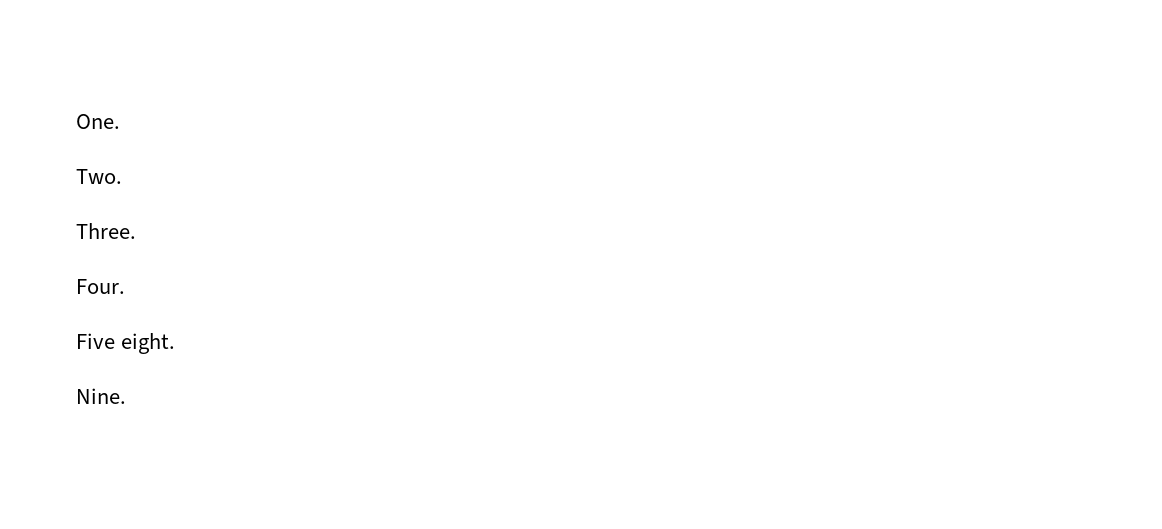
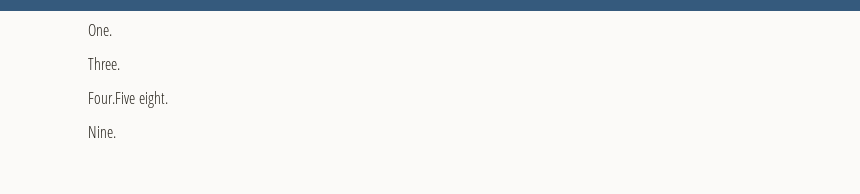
[76,169,122,184] // Two. -> (112, 30) none
[76,279,125,294] [76,333,115,349] Four. // Five -> [88,92,135,104] Four.Five

